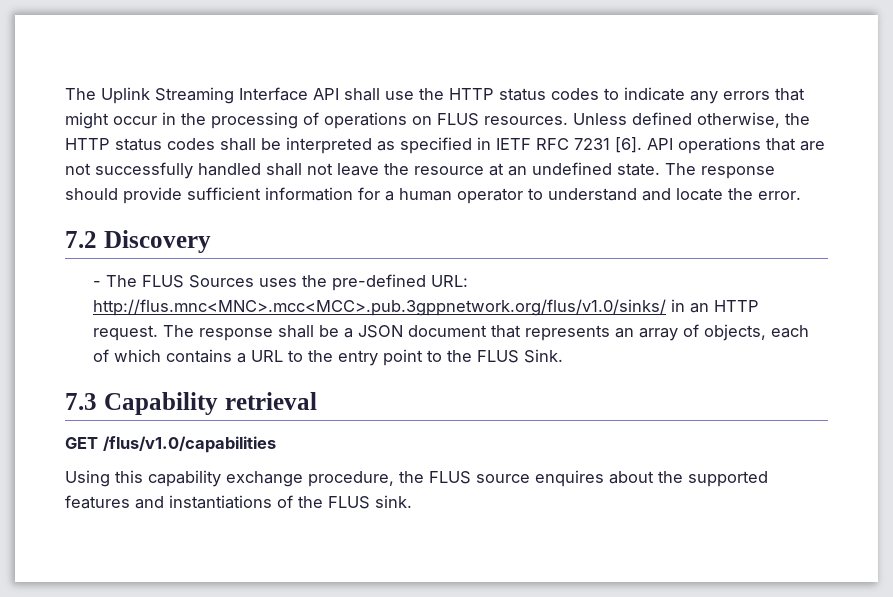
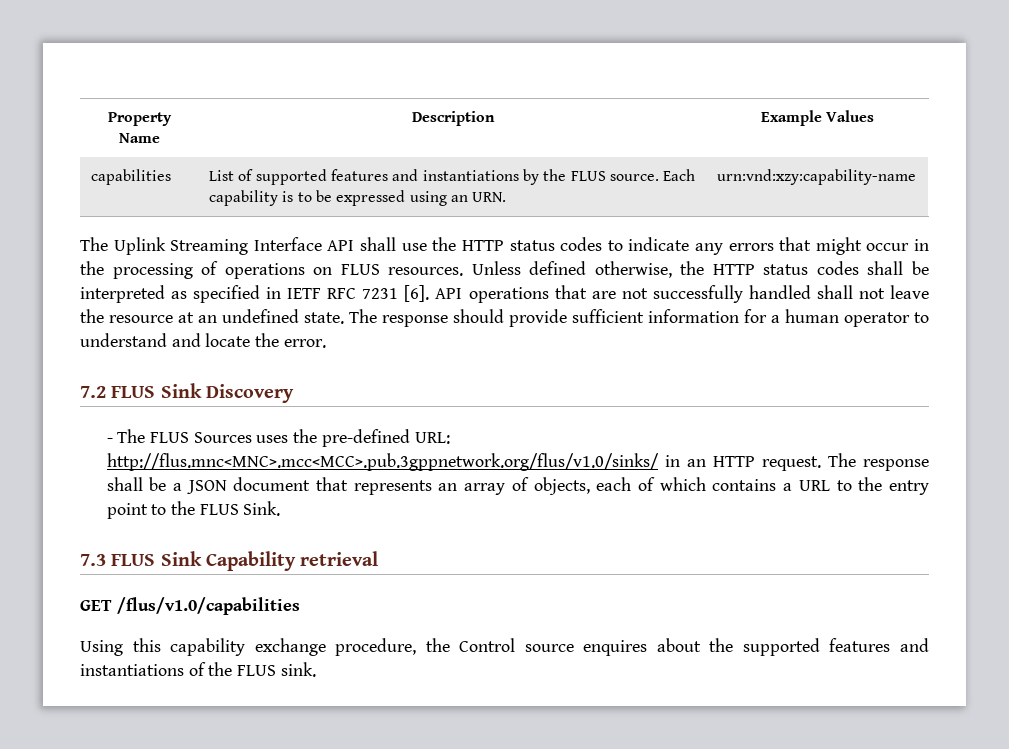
(65, 94) none -> [108,112,172,126] [119,133,160,143] [411,111,495,126] [760,110,875,126] [90,169,171,185] [208,169,696,185] [208,190,507,206] [716,169,916,185] Property Name | Description | Example Values // capabilities | List of supported features and instantiations by the FLUS source. Each capability is to be expressed using an URN. | urn:vnd:xzy:capability-name //
(97, 239) none -> [111,383,202,398] FLUS Sink
(97, 401) none -> [111,551,202,566] FLUS Sink
[429,471,471,484] FLUS -> [459,638,516,652] Control

